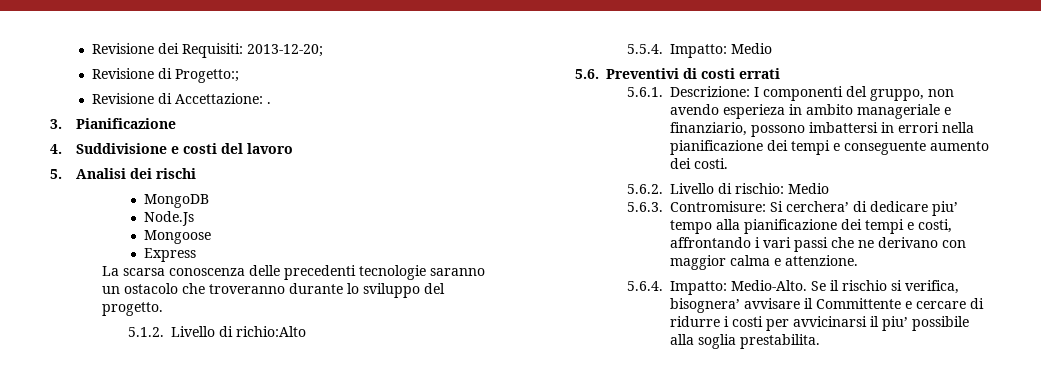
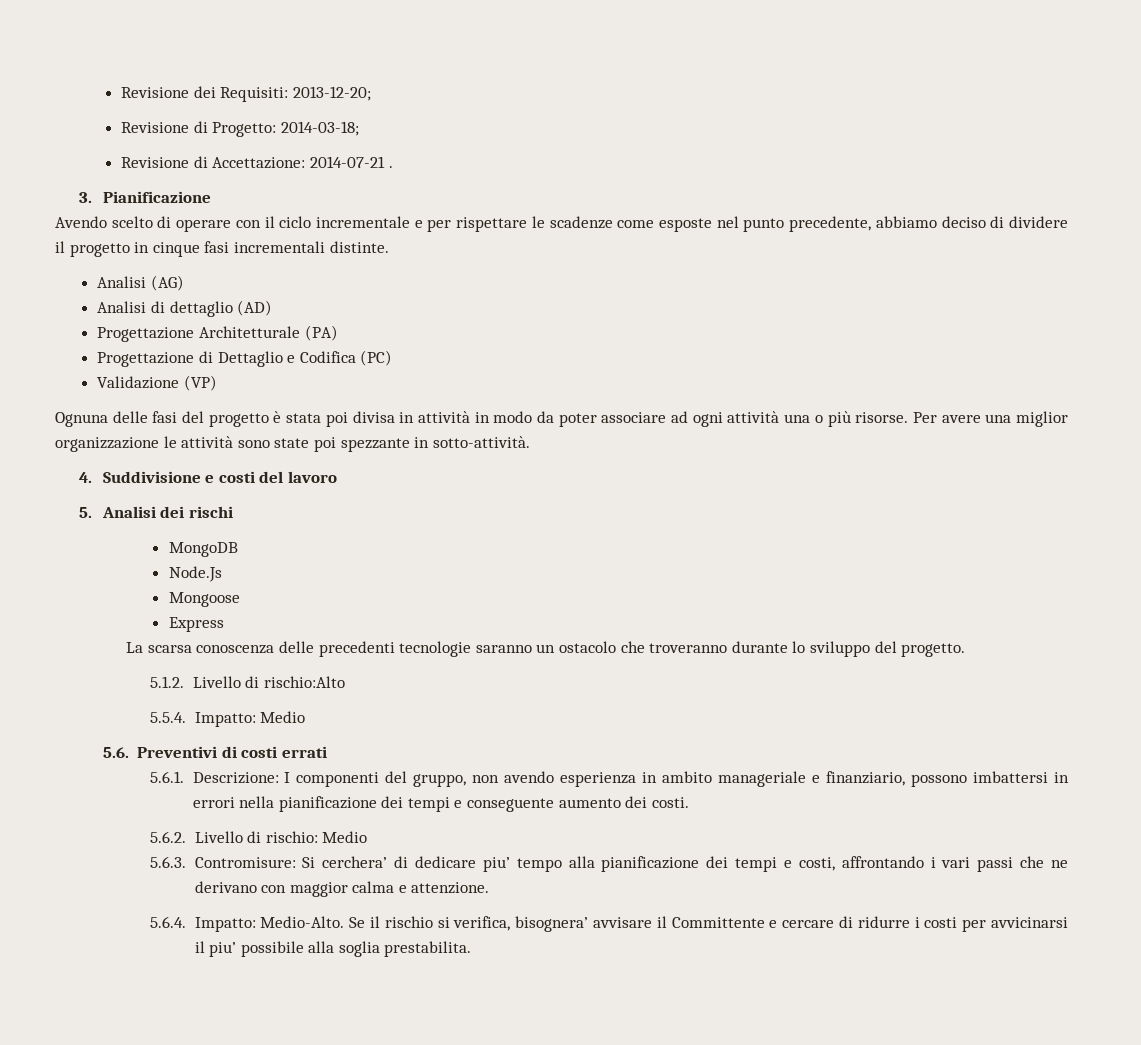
[174,69,239,83] Progetto:; -> [212,121,359,137] Progetto: 2014-03-18;
(263, 98) none -> [309,156,385,168] 2014-07-21
(177, 123) none -> [55,216,1068,232] [55,241,389,257] [97,275,185,291] [97,300,273,317] [97,325,338,342] [97,350,393,367] [97,375,218,391] [55,411,1069,427] [55,436,530,452] // Avendo scelto di operare con il ciclo incrementale e per rispettare le scadenze come esposte nel punto precedente, abbiamo deciso di dividere il progetto in cinque fasi incrementali distinte. // Analisi (AG) // Analisi di dettaglio (AD) // Progettazione Architetturale (PA) // Progettazione di Dettaglio e Codifica (PC) // Validazione (VP) // Ognuna delle fasi del progetto è stata poi divisa in attività in modo da poter associare ad ogni attività una o più risorse. Per avere una miglior organizzazione le attività sono state poi spezzante in sotto-attività.
[236,326,307,337] richio:Alto -> [263,676,345,688] rischio:Alto
[723,104,786,119] esperieza -> [560,772,637,787] esperienza

